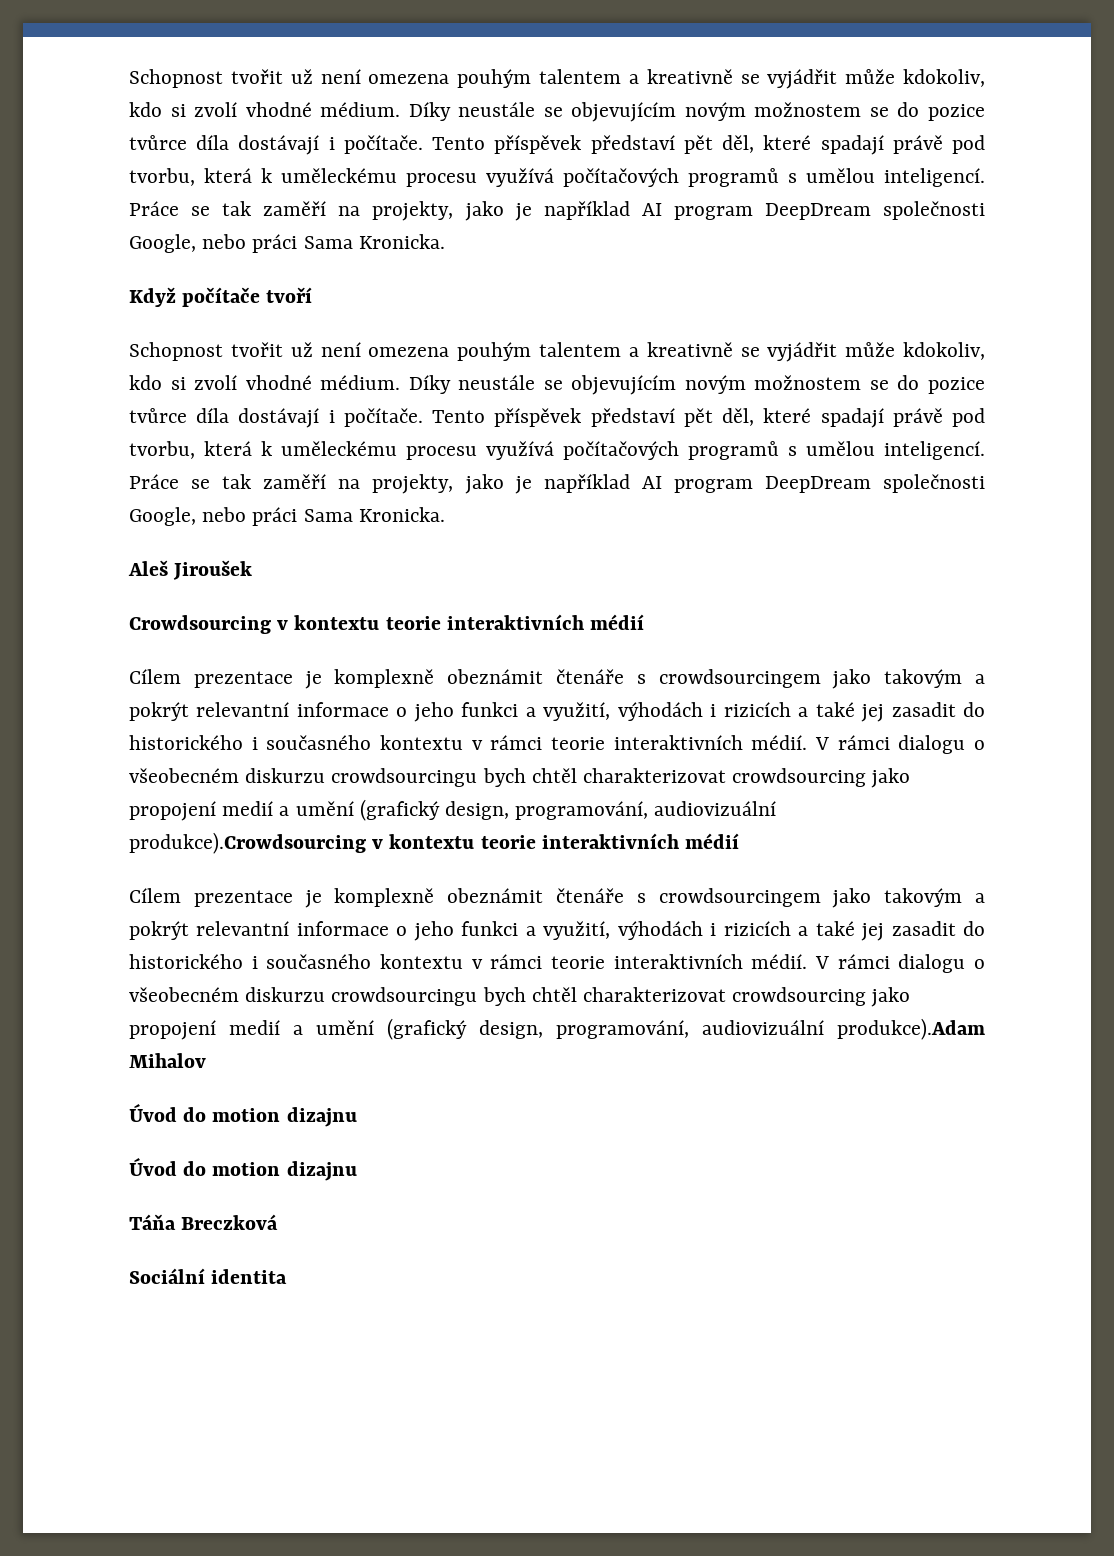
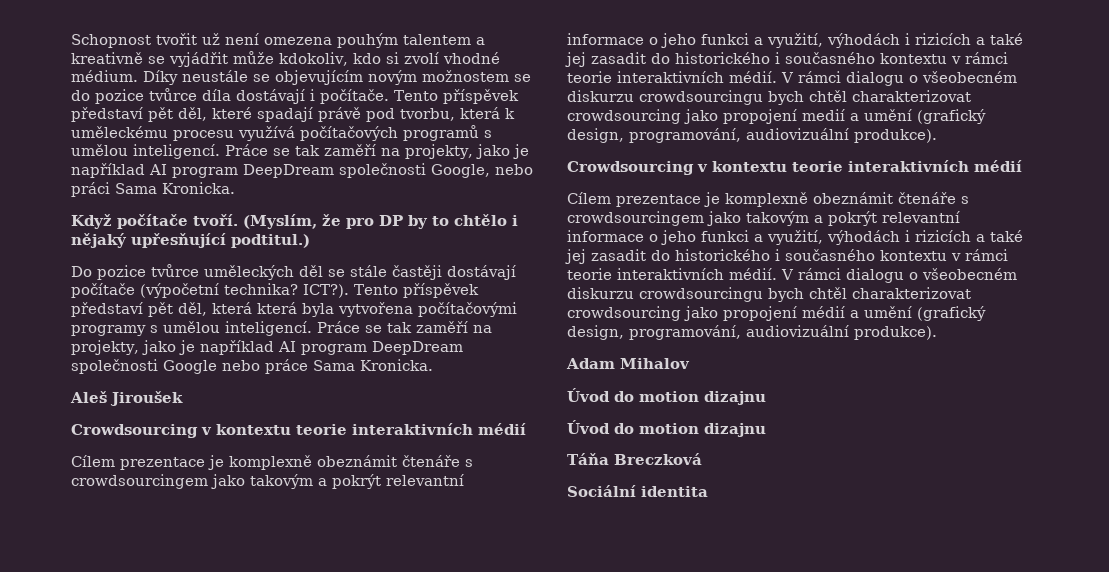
[266,287,313,303] [129,342,985,362] [129,375,986,395] [129,408,986,428] [129,441,779,460] tvoří // Schopnost tvořit už není omezena pouhým talentem a kreativně se vyjádřit může kdokoliv, kdo si zvolí vhodné médium. Díky neustále se objevujícím novým možnostem se do pozice tvůrce díla dostávají i počítače. Tento příspěvek představí pět děl, které spadají právě pod tvorbu, která k uměleckému procesu využívá počítačových programů -> [193,214,518,229] [71,233,310,248] [71,264,516,280] [71,283,479,298] [71,302,517,317] [71,325,146,336] tvoří. (Myslím, že pro DP by to chtělo i nějaký upřesňující podtitul.) // Do pozice tvůrce uměleckých děl se stále častěji dostávají počítače (výpočetní technika? ICT?). Tento příspěvek představí pět děl, která která byla vytvořena počítačovými programy
[129,507,298,526] Google, nebo práci -> [163,359,308,374] Google nebo práce
[129,832,366,854] produkce).Crowdsourcing -> [854,129,937,143] [567,161,694,175] produkce). // Crowdsourcing
[229,1018,985,1040] medií a umění (grafický design, programování, audiovizuální produkce).Adam -> [802,306,986,321] [567,325,937,340] [566,358,615,369] médií a umění (grafický design, programování, audiovizuální produkce). // Adam

